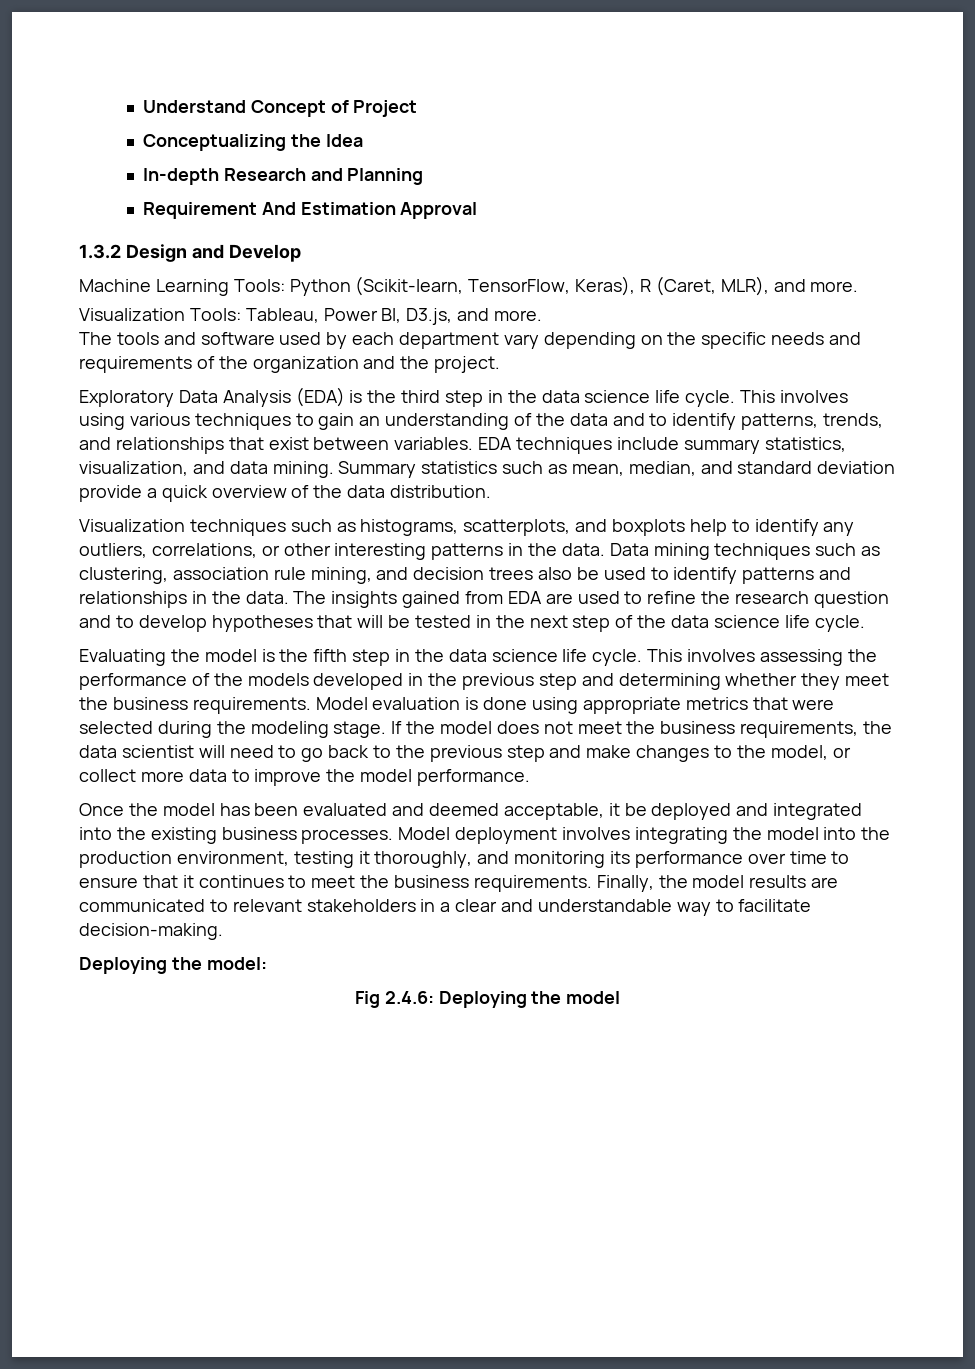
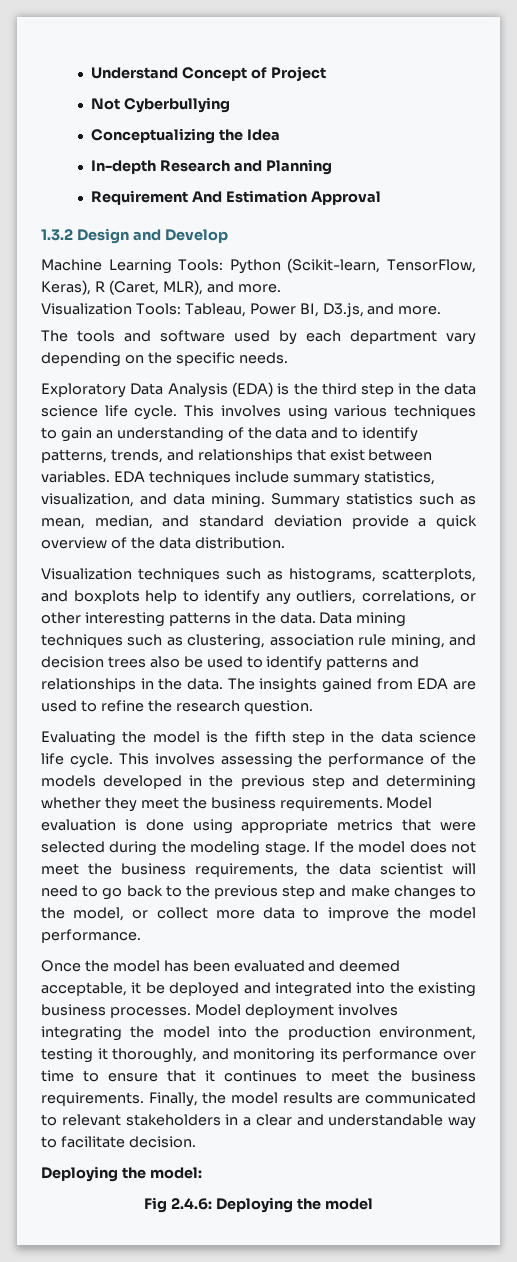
(418, 108) none -> [91,97,231,113] // Not Cyberbullying
[771,332,862,345] [79,356,501,373] needs and requirements of the organization and the project. -> [238,352,288,364] needs.
[813,591,889,608] [79,615,865,632] question and to develop hypotheses that will be tested in the next step of the data science life cycle. -> [243,700,313,714] question.
[79,923,223,940] decision-making. -> [128,1136,196,1148] decision.

